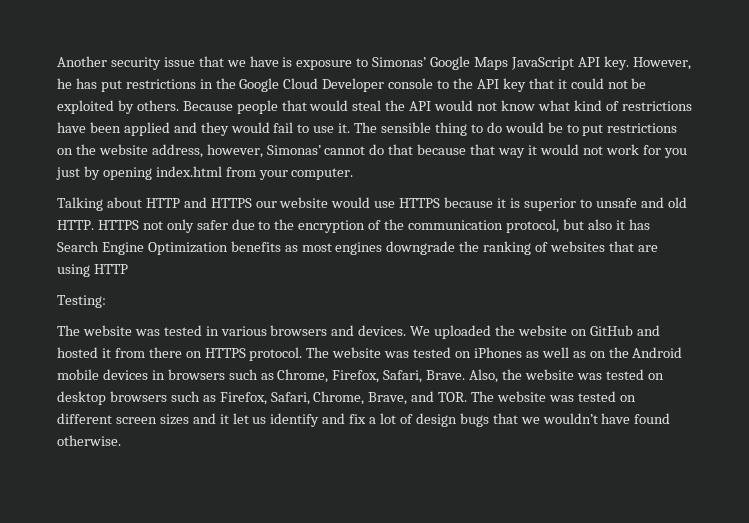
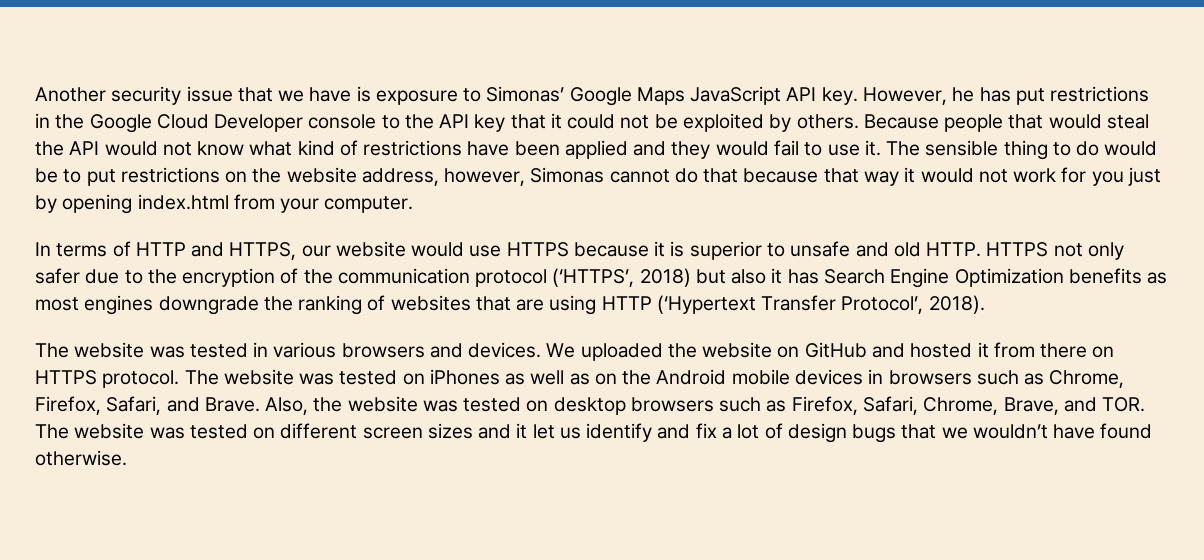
[266,145,321,155] Simonas’ -> [530,167,605,183] Simonas
[57,197,142,211] Talking about -> [35,241,131,257] In terms of
[210,198,252,208] HTTPS -> [229,242,297,260] HTTPS,
[505,219,559,233] protocol, -> [475,268,691,287] protocol (‘HTTPS’, 2018)
[57,295,106,308] // Testing: -> [656,295,985,314] (‘Hypertext Transfer Protocol’, 2018).
(423, 376) none -> [166,397,200,412] and

